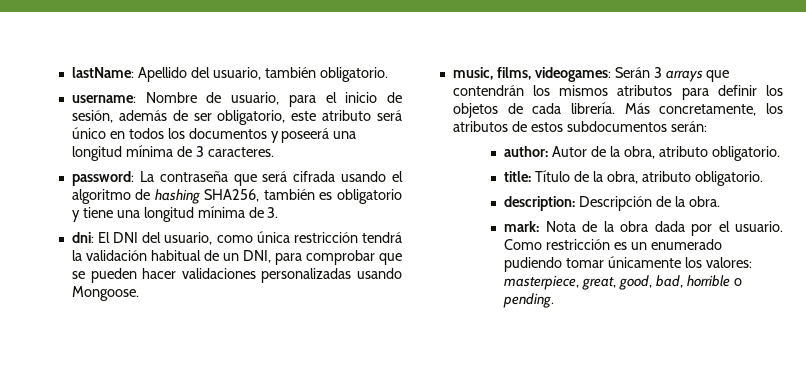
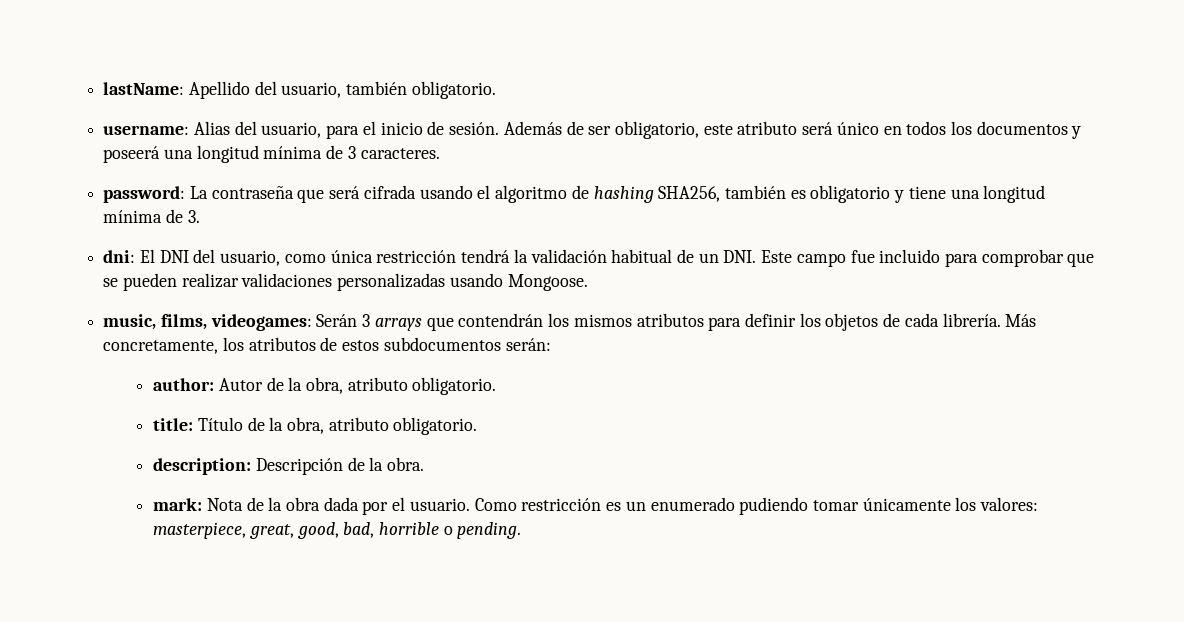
[145,92,222,103] Nombre de -> [193,121,257,135] Alias del
[71,110,167,123] sesión, además -> [449,121,562,135] sesión. Además
[242,250,271,263] DNI, -> [723,249,941,267] DNI. Este campo fue incluido
[142,268,177,279] hacer -> [181,273,239,288] realizar

